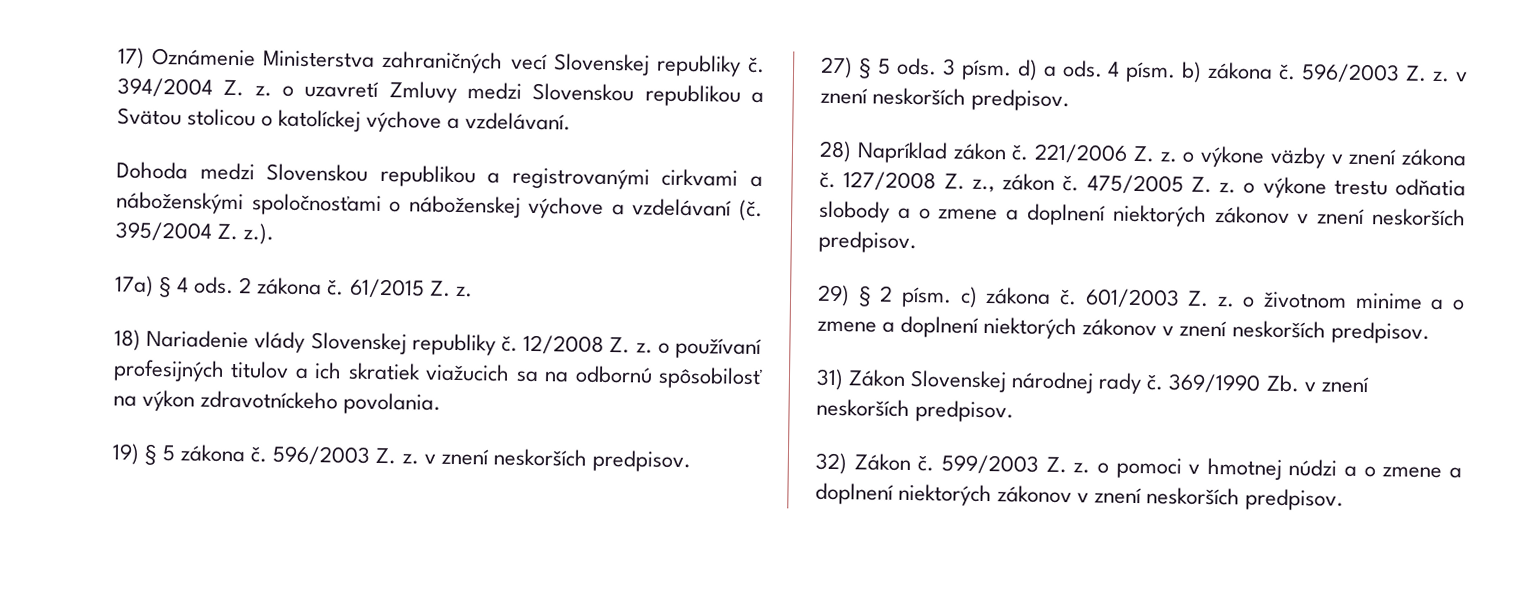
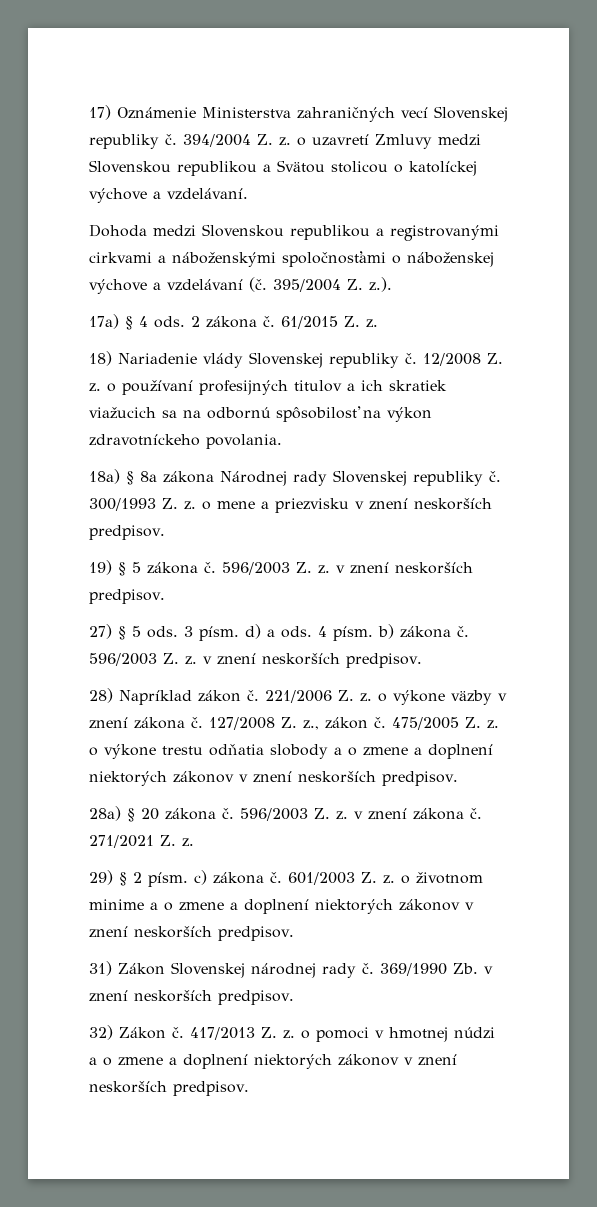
(442, 403) none -> [89,469,501,486] [89,498,492,513] [89,525,165,540] // 18a) § 8a zákona Národnej rady Slovenskej republiky č. 300/1993 Z. z. o mene a priezvisku v znení neskorších predpisov.
(917, 242) none -> [89,806,482,822] [89,835,194,848] // 28a) § 20 zákona č. 596/2003 Z. z. v znení zákona č. 271/2021 Z. z.
[940,454,1039,475] 599/2003 -> [190,1027,255,1040] 417/2013

